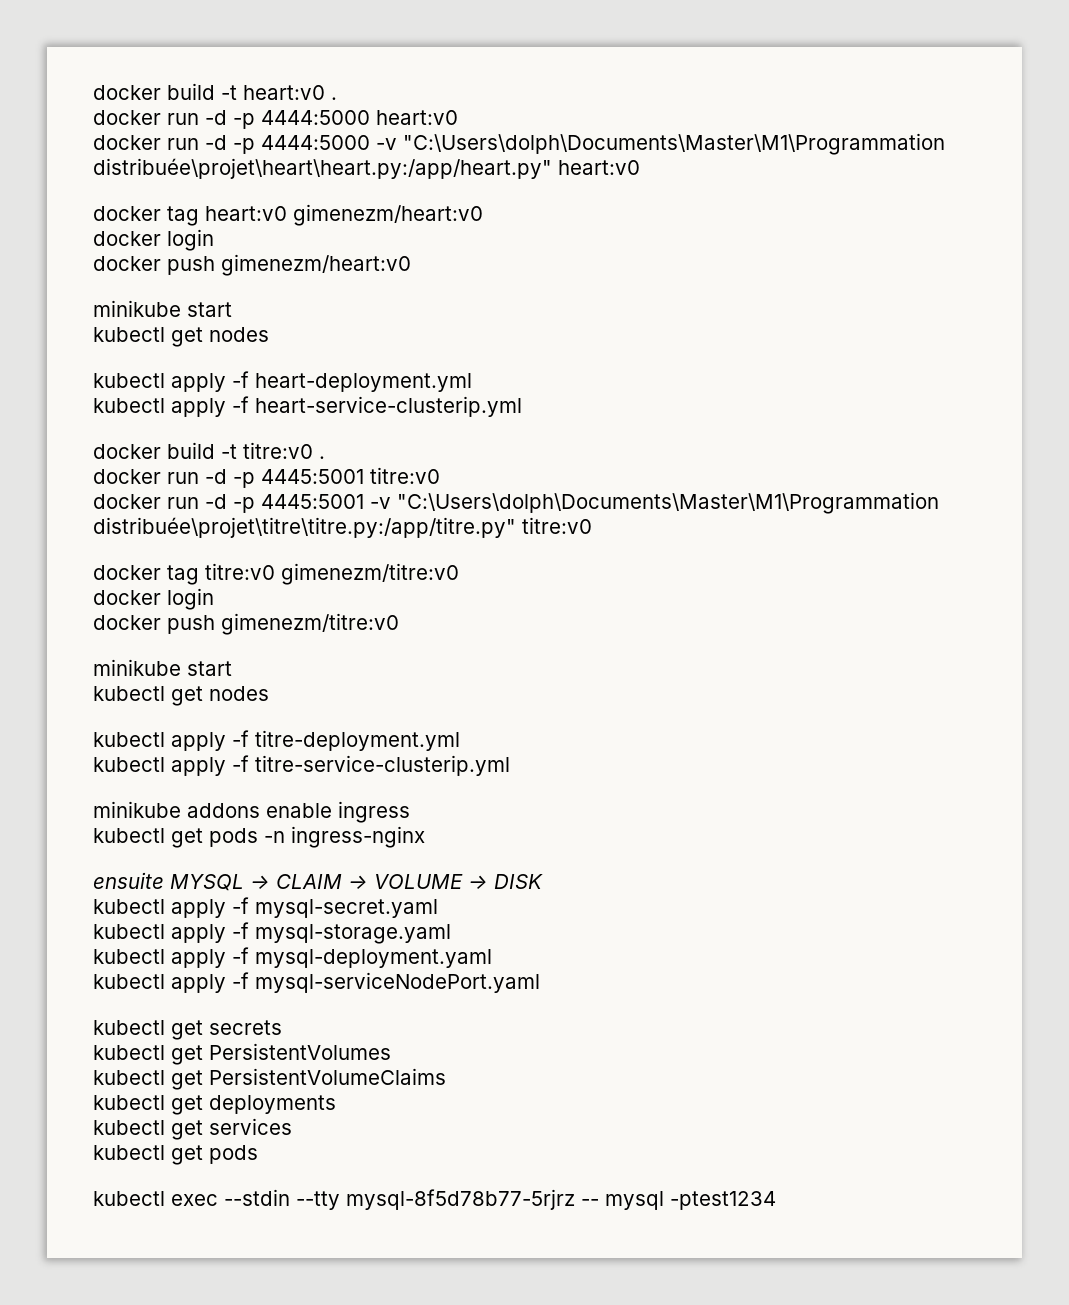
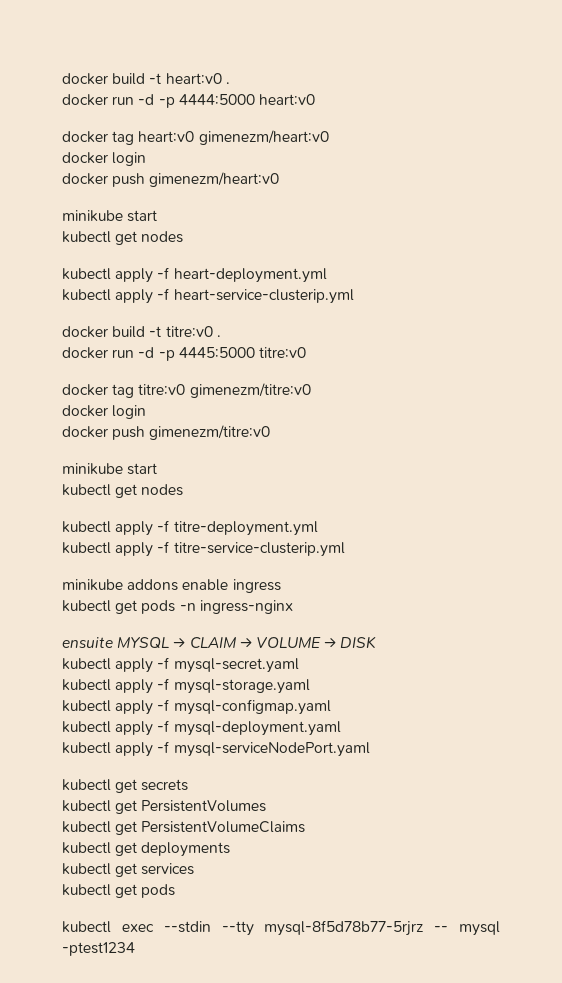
[93,133,945,155] [93,158,640,179] // docker run -d -p 4444:5000 -v "C:\Users\dolph\Documents\Master\M1\Programmation distribuée\projet\heart\heart.py:/app/heart.py" heart:v0 -> (315, 99) none
[261,467,440,484] [93,492,939,514] [93,517,516,538] 4445:5001 titre:v0 // docker run -d -p 4445:5001 -v "C:\Users\dolph\Documents\Master\M1\Programmation distribuée\projet\titre\titre.py:/app/titre.py" -> [178,347,255,358] 4445:5000
(451, 934) none -> [62,699,331,715] // kubectl apply -f mysql-configmap.yaml

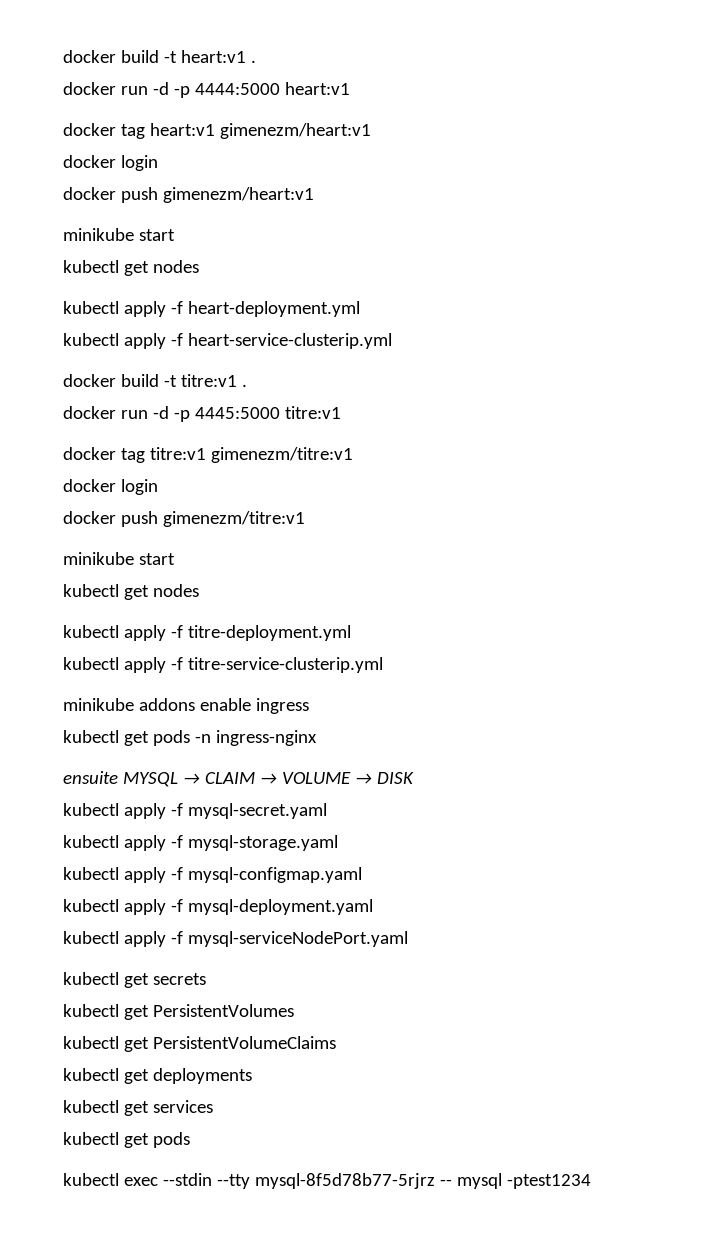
[62,73,222,85] docker build -t heart:v0 -> [63,50,246,63] docker build -t heart:v1
[258,94,315,105] [62,130,329,145] [62,152,147,166] [62,172,280,187] heart:v0 // docker tag heart:v0 gimenezm/heart:v0 // docker login // docker push gimenezm/heart:v0 -> [284,82,350,95] [63,123,371,139] [63,155,158,171] [63,187,314,203] heart:v1 // docker tag heart:v1 gimenezm/heart:v1 // docker login // docker push gimenezm/heart:v1
[165,326,213,337] titre:v0 -> [180,374,237,387] titre:v1
[258,347,306,358] [62,383,311,398] [62,405,147,419] [62,425,271,440] titre:v0 // docker tag titre:v0 gimenezm/titre:v0 // docker login // docker push gimenezm/titre:v0 -> [284,406,341,419] [63,447,353,463] [63,479,158,495] [63,511,305,527] titre:v1 // docker tag titre:v1 gimenezm/titre:v1 // docker login // docker push gimenezm/titre:v1

